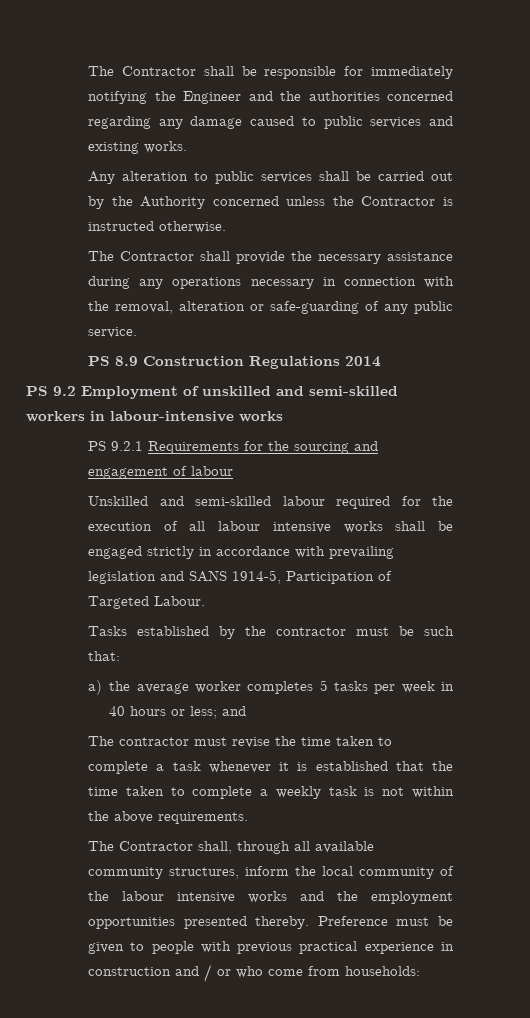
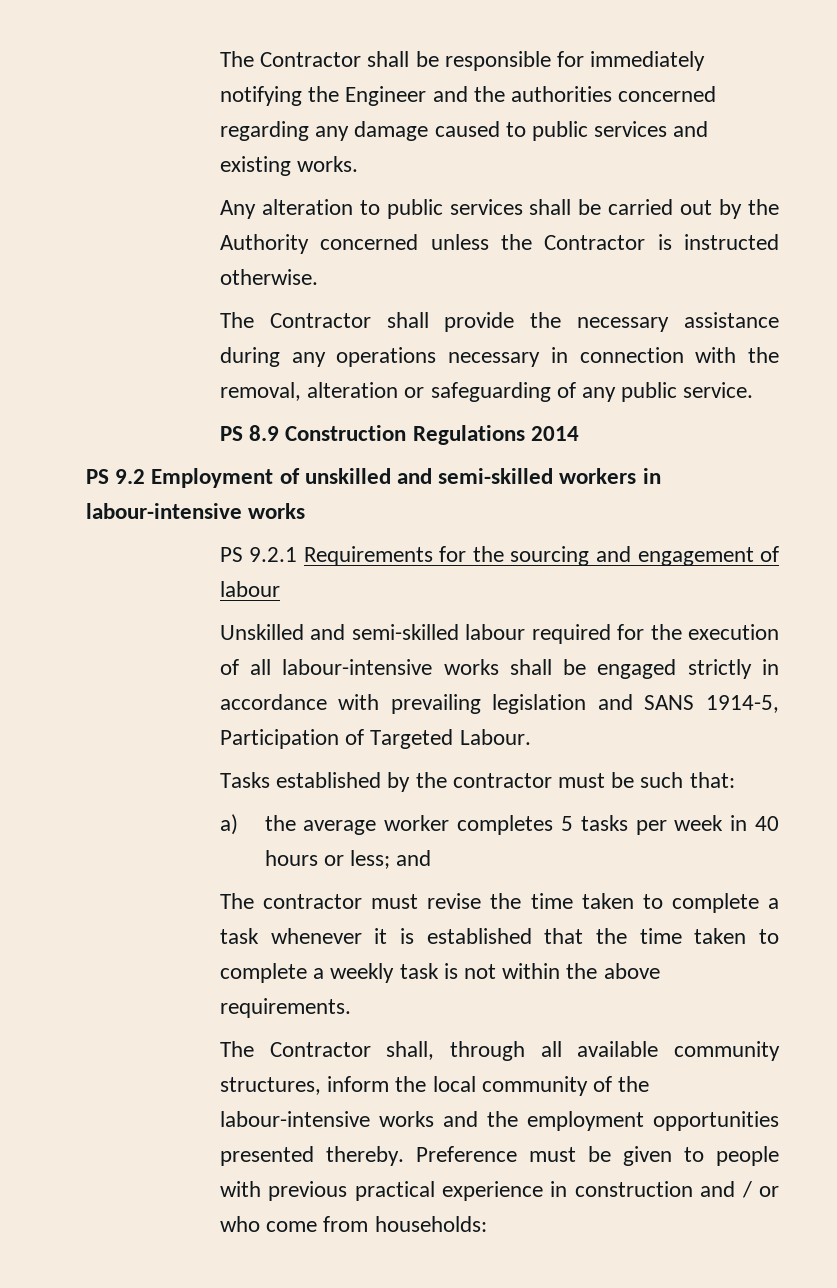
[270,301,360,314] safe-guarding -> [430,382,551,402] safeguarding
[218,521,331,533] labour intensive -> [282,659,433,675] labour-intensive
[122,891,236,903] labour intensive -> [219,1111,370,1127] labour-intensive

